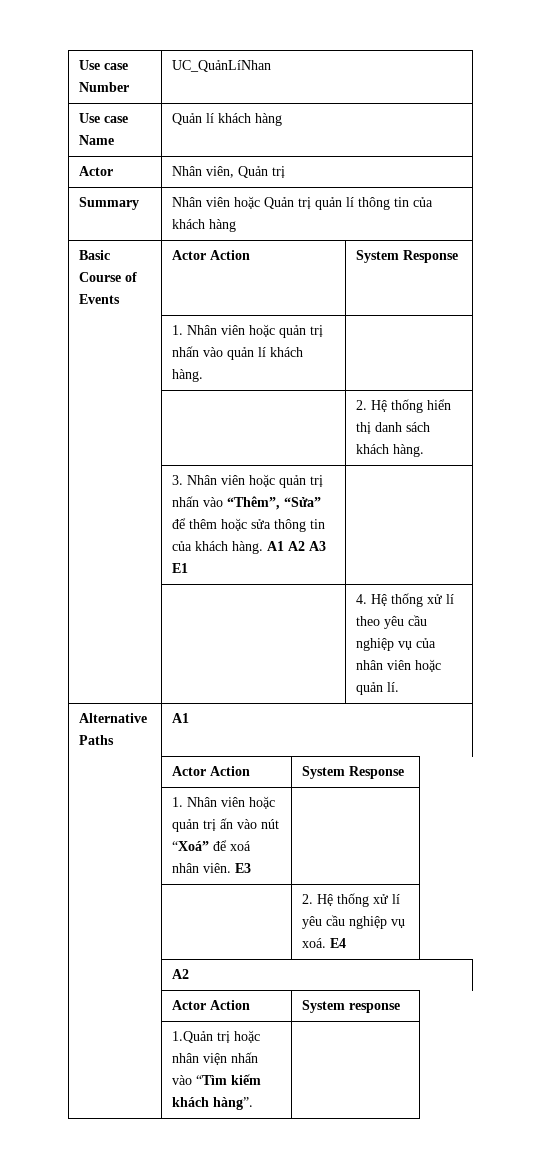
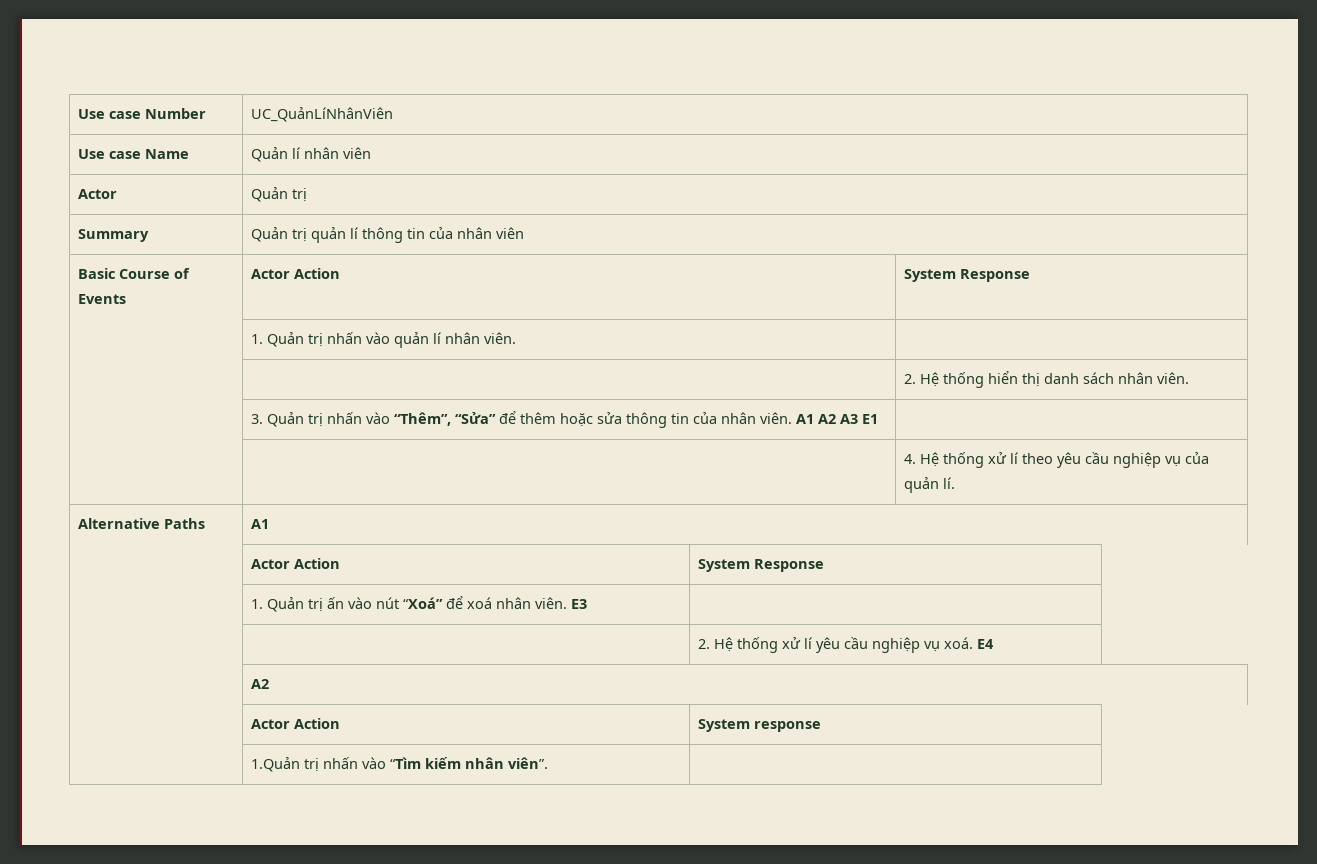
[172,60,272,72] UC_QuảnLíNhan -> [251,107,394,122] UC_QuảnLíNhânViên
[218,113,283,126] khách hàng -> [304,147,372,159] nhân viên
[172,166,235,178] Nhân viên, -> (118, 194) none
[172,196,261,209] Nhân viên hoặc -> (150, 235) none
[172,219,237,232] khách hàng -> [457,227,525,239] nhân viên
[187,324,307,338] Nhân viên hoặc quản -> [267,332,305,347] Quản
[270,347,304,357] [172,369,204,382] khách hàng. -> [445,332,517,344] nhân viên.
[356,444,425,457] khách hàng. -> [1118,372,1190,384] nhân viên.
[187,474,307,488] Nhân viên hoặc quản -> [267,412,305,427] Quản
[195,541,264,554] khách hàng. -> [721,412,793,424] nhân viên.
[356,659,442,672] nhân viên hoặc -> (1210, 458) none
[187,796,276,809] [172,819,200,832] Nhân viên hoặc quản -> [267,597,305,612] Quản
[234,1030,261,1043] [172,1053,228,1065] hoặc nhân viện -> (320, 765) none
[172,1097,254,1110] khách hàng”. -> [465,757,549,769] nhân viên”.

